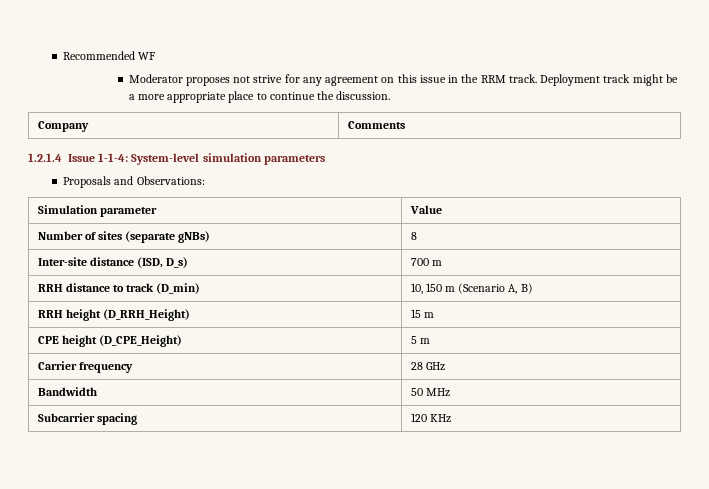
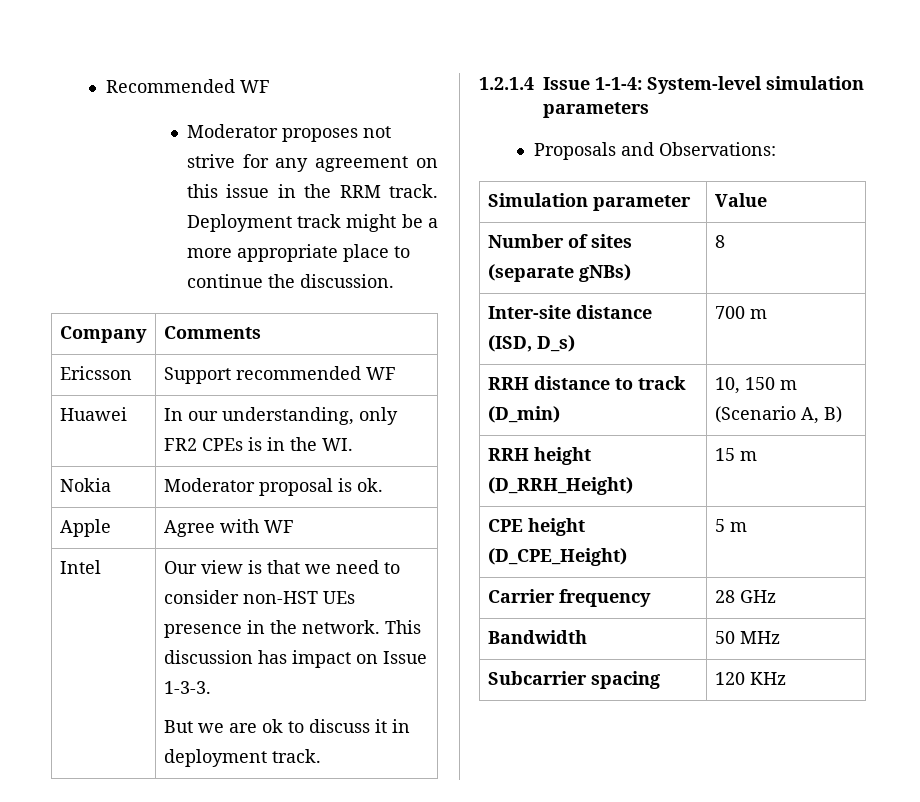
(405, 125) none -> [59,366,132,380] [163,366,396,384] [59,407,127,421] [163,407,398,425] [163,437,353,451] [59,478,111,492] [163,478,383,496] [59,519,111,537] [163,519,294,537] [59,560,101,574] [163,560,400,574] [163,590,355,604] [163,620,421,638] [163,650,427,668] [163,681,211,694] [163,719,410,733] [163,749,321,767] // Ericsson | Support recommended WF // Huawei | In our understanding, only FR2 CPEs is in the WI. // Nokia | Moderator proposal is ok. // Apple | Agree with WF // Intel | Our view is that we need to consider non-HST UEs presence in the network. This discussion has impact on Issue 1-3-3. // But we are ok to discuss it in deployment track.

